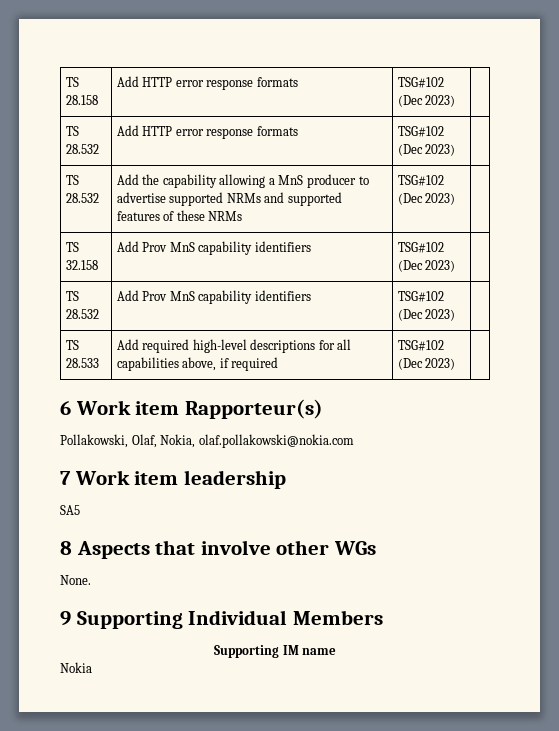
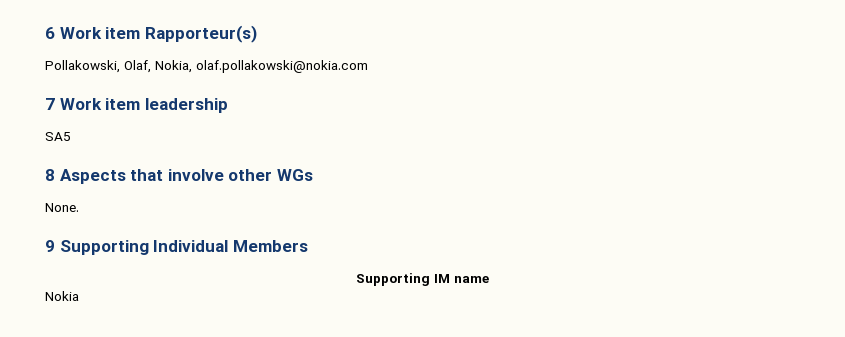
[65,77,79,87] [65,95,98,105] [116,76,298,90] [397,77,444,88] [397,95,456,107] [65,126,79,136] [65,144,99,154] [116,125,298,139] [397,126,444,137] [397,144,456,156] [65,175,79,185] [65,193,99,203] [116,174,369,188] [116,192,342,206] [116,210,243,221] [397,175,444,186] [397,193,456,205] [65,242,79,252] [65,260,98,270] [116,241,311,255] [397,242,444,253] [397,260,456,272] [65,291,79,301] [65,309,99,319] [116,290,311,304] [397,291,444,302] [397,309,456,321] [65,340,79,350] [65,358,99,368] [116,339,352,353] [116,357,279,371] [397,340,444,351] [397,358,456,370] TS 28.158 | Add HTTP error response formats | TSG#102 (Dec 2023) | // TS 28.532 | Add HTTP error response formats | TSG#102 (Dec 2023) | // TS 28.532 | Add the capability allowing a MnS producer to advertise supported NRMs and supported features of these NRMs | TSG#102 (Dec 2023) | // TS 32.158 | Add Prov MnS capability identifiers | TSG#102 (Dec 2023) | // TS 28.532 | Add Prov MnS capability identifiers | TSG#102 (Dec 2023) | // TS 28.533 | Add required high-level descriptions for all capabilities above, if required | TSG#102 (Dec 2023) | // -> (45, 33) none

